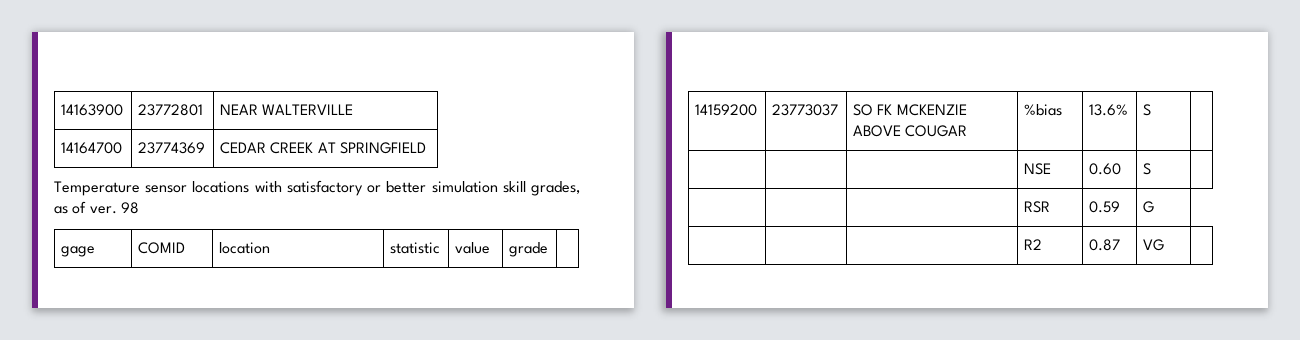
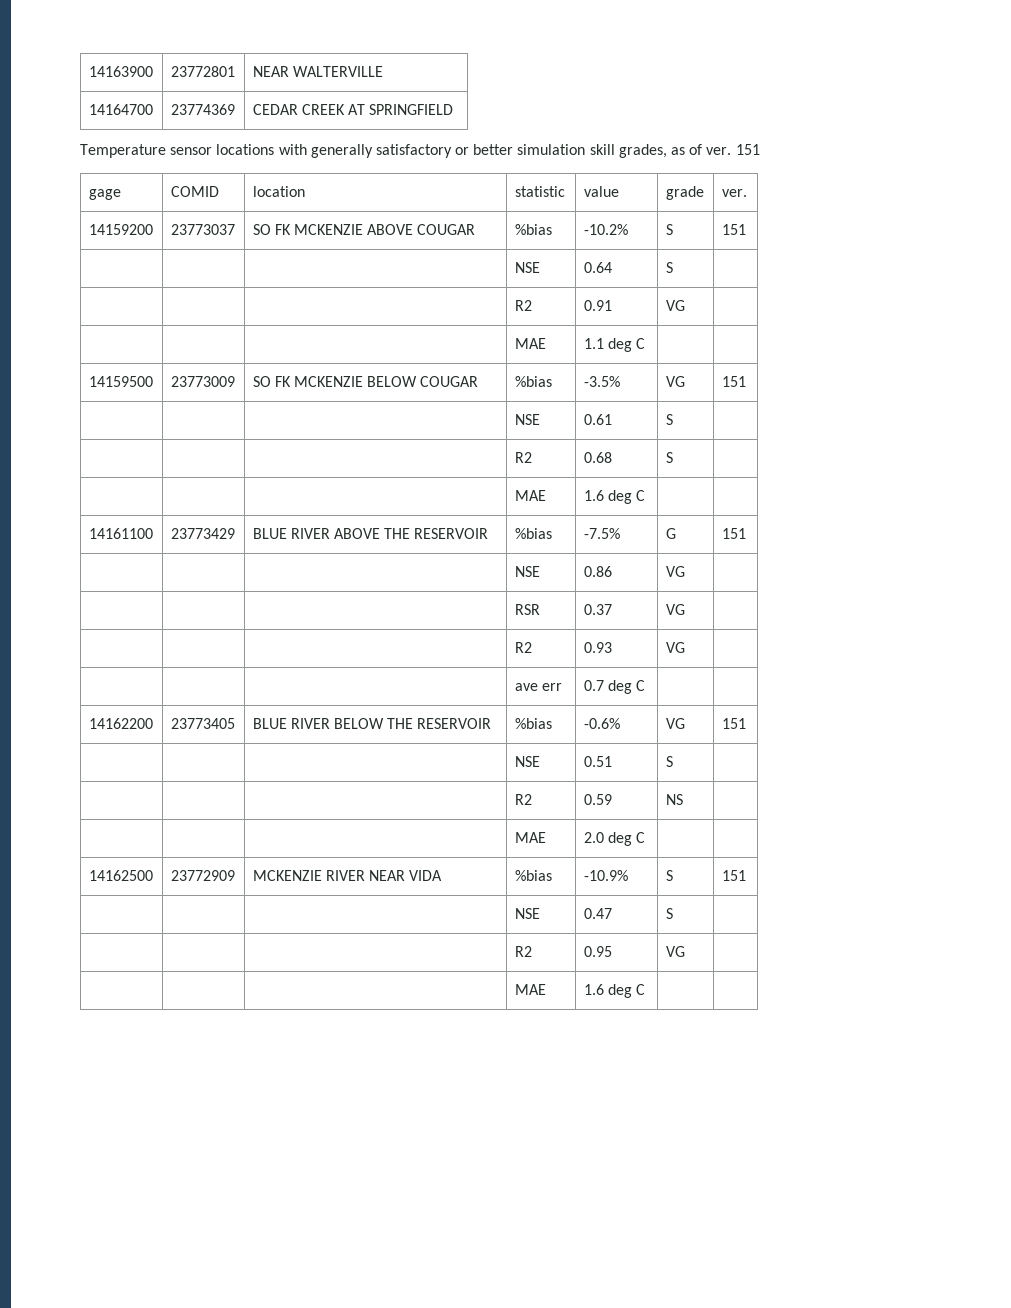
(282, 187) none -> [310,144,373,158] generally
[120,202,139,214] 98 -> [735,144,760,155] 151
(549, 249) none -> [721,189,747,197] ver.
[1089,104,1129,116] [1143,104,1152,116] [1024,163,1052,175] [1089,163,1122,175] [1143,163,1152,175] 13.6% | S | // | | | NSE | 0.60 | S | -> [583,224,628,235] [665,224,673,235] [721,224,746,235] [514,262,540,273] [583,262,612,273] [665,262,673,273] [514,300,532,311] [583,300,612,311] [665,300,685,311] [514,338,546,349] [583,338,646,352] [88,376,153,387] [170,376,235,387] [252,376,479,387] [514,376,552,387] [583,376,620,387] [665,376,685,387] [721,376,746,387] [514,414,540,425] [583,414,612,425] [665,414,673,425] [514,452,532,463] [583,452,612,463] [665,452,673,463] [514,490,546,501] [583,490,646,504] [88,528,153,539] [170,528,235,539] [252,528,489,539] [514,528,552,539] [583,528,620,539] [665,528,676,539] [721,528,746,539] [514,566,540,577] [583,566,612,577] [665,566,685,577] -10.2% | S | 151 // | | | NSE | 0.64 | S | // | | | R2 | 0.91 | VG | // | | | MAE | 1.1 deg C | | // 14159500 | 23773009 | SO FK MCKENZIE BELOW COUGAR | %bias | -3.5% | VG | 151 // | | | NSE | 0.61 | S | // | | | R2 | 0.68 | S | // | | | MAE | 1.6 deg C | | // 14161100 | 23773429 | BLUE RIVER ABOVE THE RESERVOIR | %bias | -7.5% | G | 151 // | | | NSE | 0.86 | VG |
[1089,201,1121,213] [1143,201,1155,213] [1024,239,1043,250] [1089,239,1121,251] [1143,239,1165,251] 0.59 | G // | | | R2 | 0.87 | VG | -> [583,604,612,615] [665,604,685,615] [514,642,532,653] [583,642,612,653] [665,642,685,653] [514,683,562,691] [583,680,646,694] [88,718,153,729] [170,718,235,729] [252,718,492,729] [514,718,552,729] [583,718,620,729] [665,718,685,729] [721,718,746,729] [514,756,540,767] [583,756,612,767] [665,756,673,767] [514,794,532,805] [583,794,612,805] [665,794,683,805] [514,832,546,843] [583,832,646,846] [88,870,153,881] [170,870,235,881] [252,870,443,881] [514,870,552,881] [583,870,628,881] [665,870,673,881] [721,870,746,881] [514,908,540,919] [583,908,612,919] [665,908,673,919] [514,946,532,957] [583,946,612,957] [665,946,685,957] [514,984,546,995] [583,984,646,998] 0.37 | VG | // | | | R2 | 0.93 | VG | // | | | ave err | 0.7 deg C | | // 14162200 | 23773405 | BLUE RIVER BELOW THE RESERVOIR | %bias | -0.6% | VG | 151 // | | | NSE | 0.51 | S | // | | | R2 | 0.59 | NS | // | | | MAE | 2.0 deg C | | // 14162500 | 23772909 | MCKENZIE RIVER NEAR VIDA | %bias | -10.9% | S | 151 // | | | NSE | 0.47 | S | // | | | R2 | 0.95 | VG | // | | | MAE | 1.6 deg C | |

